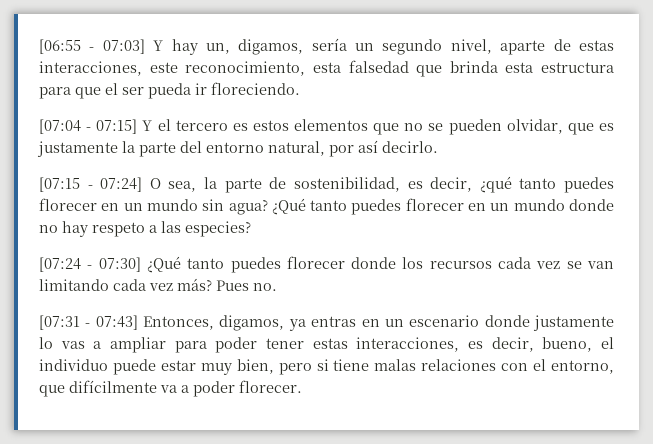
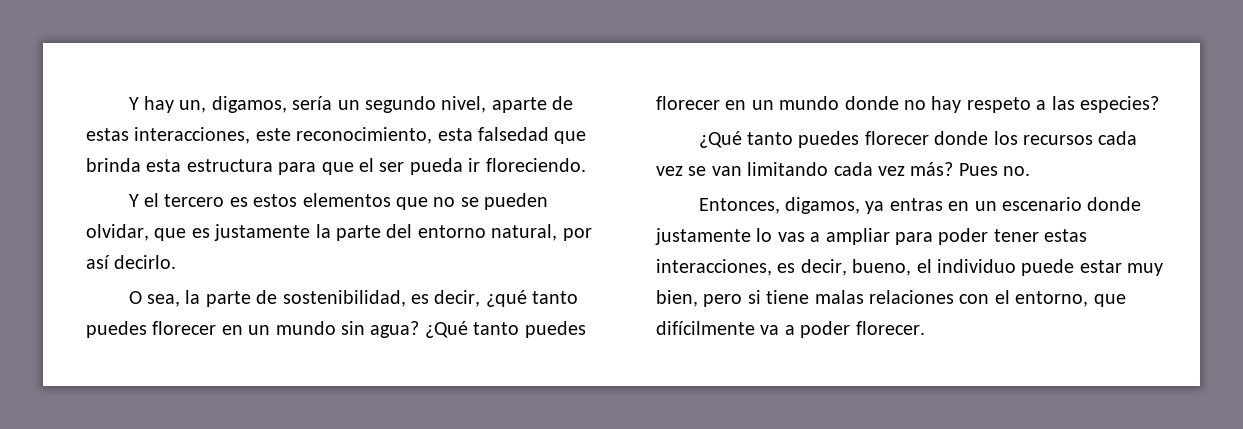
[39,39,145,54] [06:55 - 07:03] -> (128, 103) none
[39,119,138,134] [07:04 - 07:15] -> (586, 165) none
[39,177,143,192] [07:15 - 07:24] -> (177, 262) none
[39,257,141,272] [07:24 - 07:30] -> (1159, 104) none
[39,315,138,330] [07:31 - 07:43] -> (1031, 171) none

